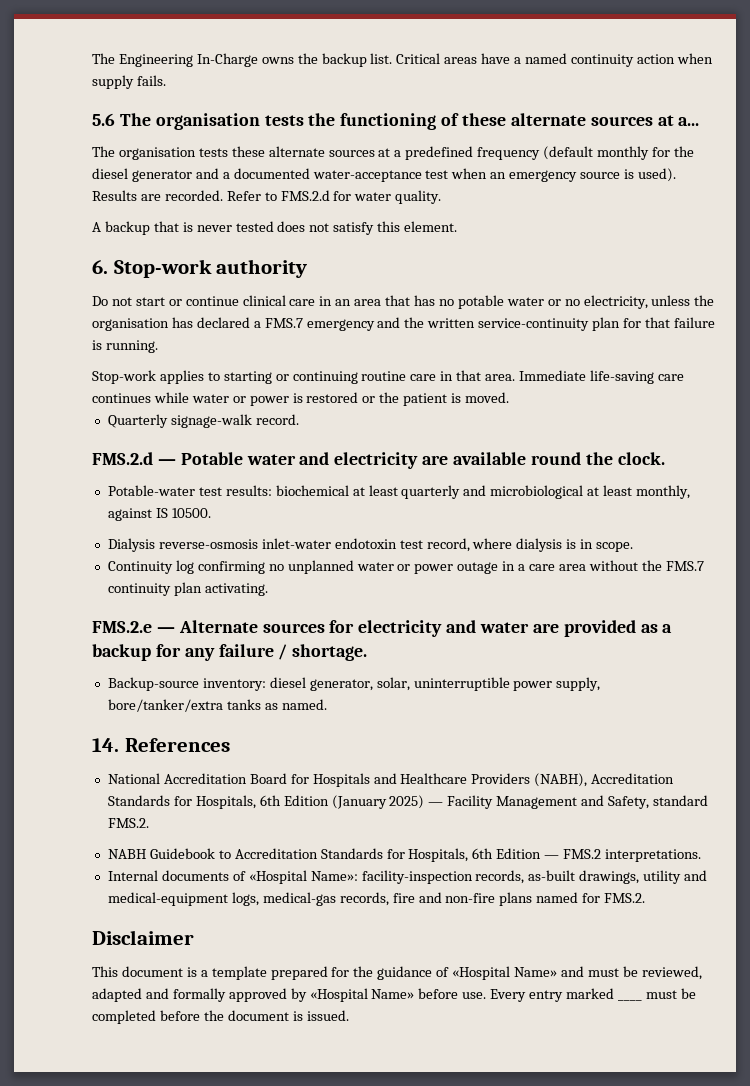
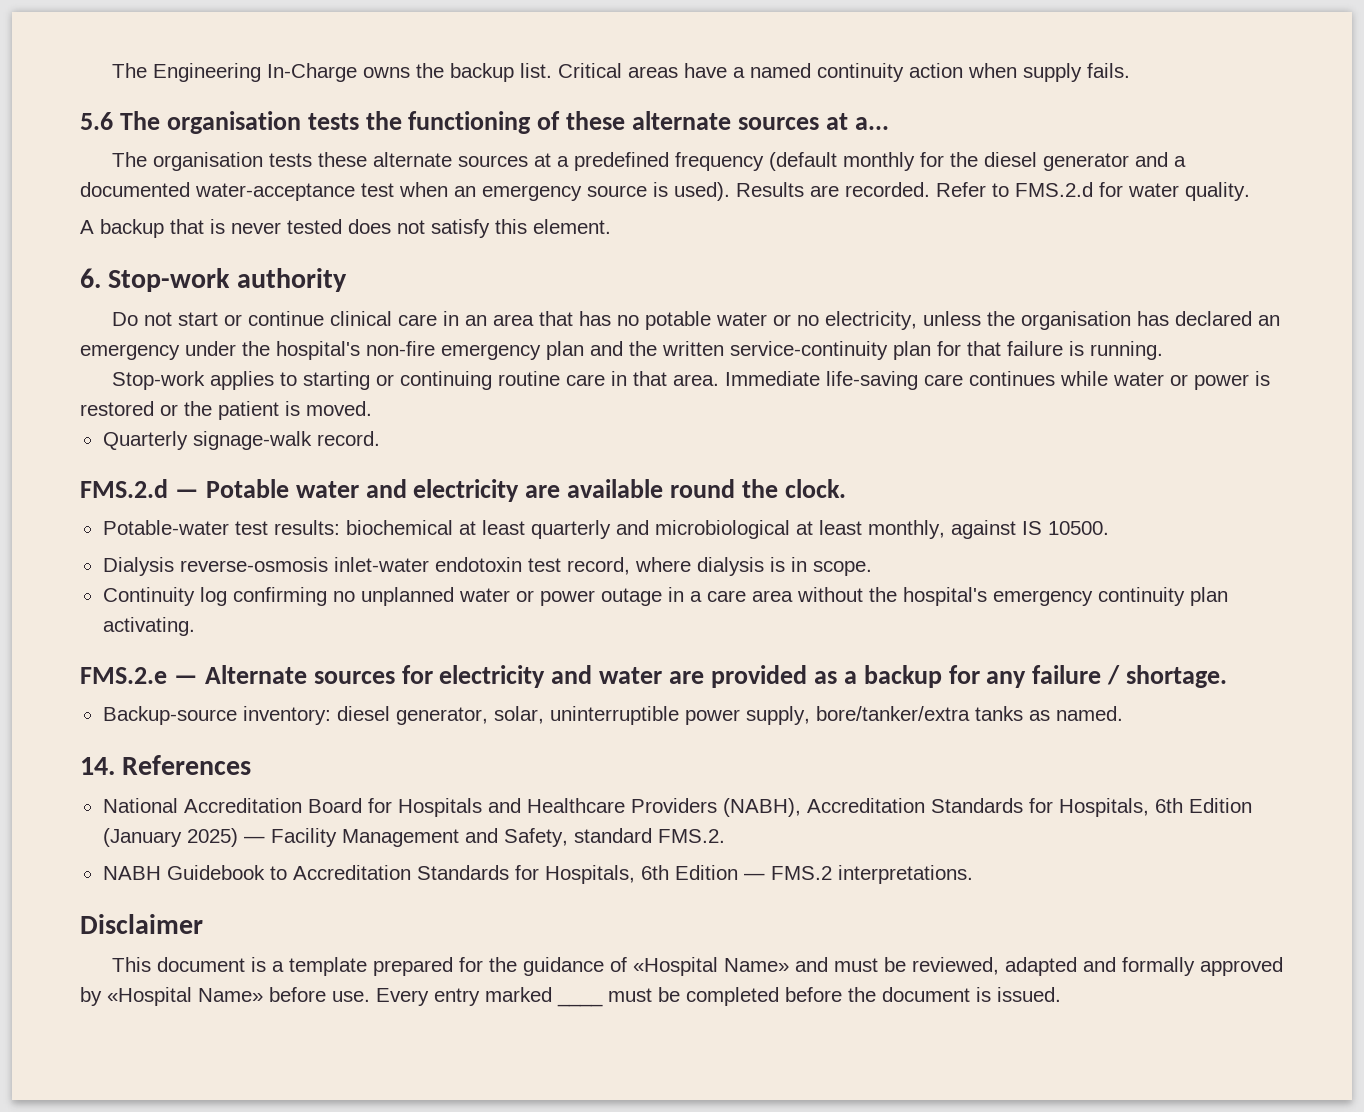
[253,318,375,331] a FMS.7 emergency -> [1257,315,1280,326] [80,341,584,360] an emergency under the hospital's non-fire emergency plan
[665,561,704,571] FMS.7 -> [902,587,1093,606] hospital's emergency
[107,870,708,884] [107,892,646,906] // Internal documents of «Hospital Name»: facility-inspection records, as-built drawings, utility and medical-equipment logs, medical-gas records, fire and non-fire plans named for FMS.2. -> (973, 874) none

